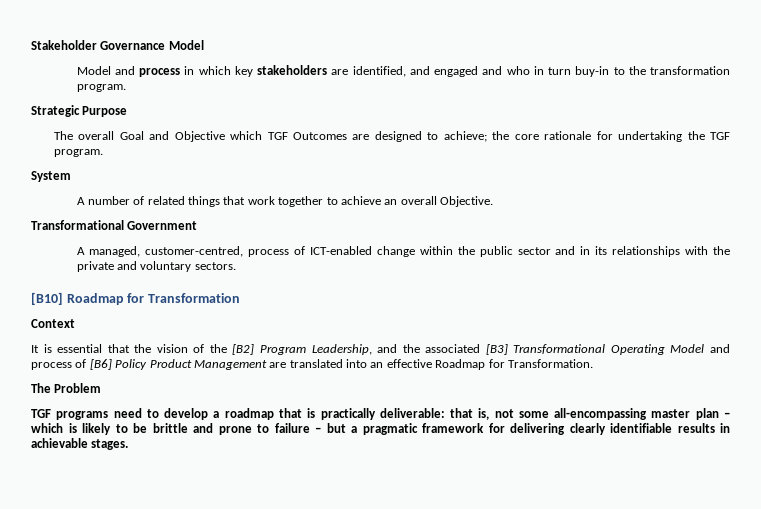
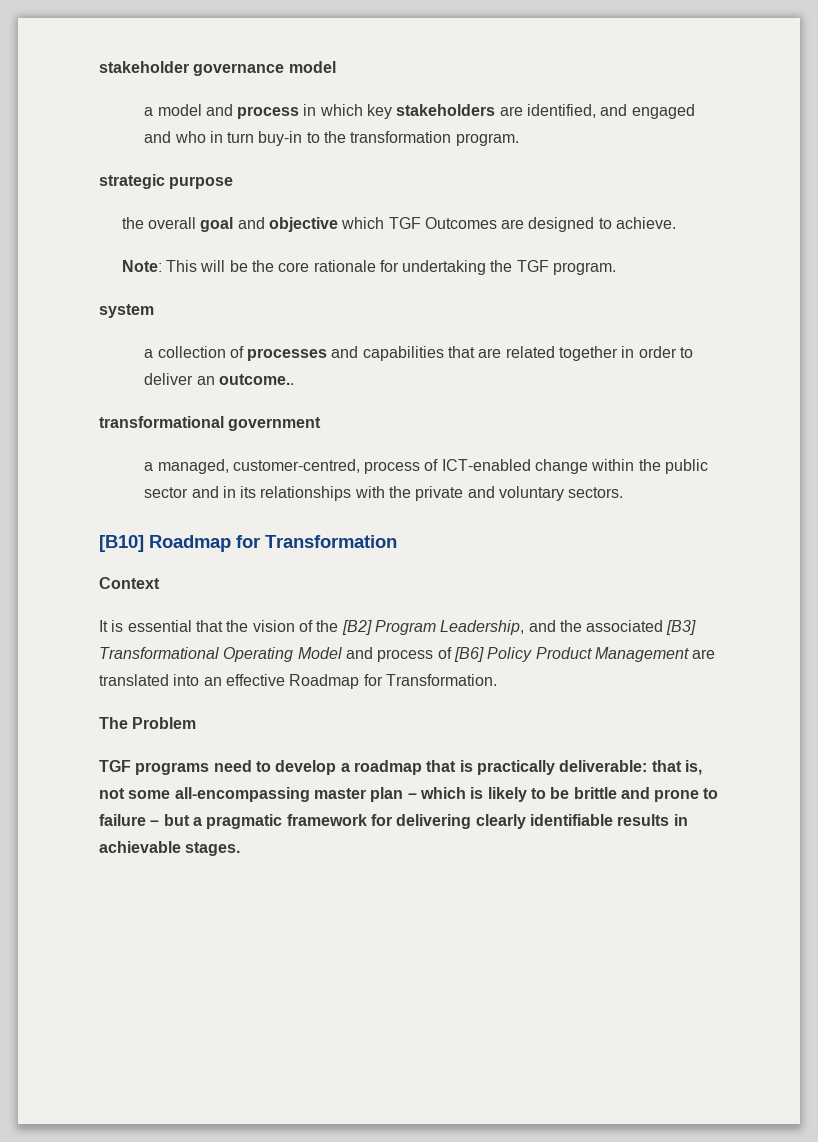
[31,40,204,50] [76,66,111,75] Stakeholder Governance Model // Model -> [99,61,336,76] [144,104,202,116] stakeholder governance model // a model
[31,105,128,117] [53,131,225,142] Strategic Purpose // The overall Goal and Objective -> [99,174,234,189] [121,217,338,232] strategic purpose // the overall goal and objective
[443,131,487,142] achieve; -> [616,217,677,229] [121,260,248,272] achieve. // Note: This will be
[31,171,71,182] [76,196,494,207] [31,220,198,230] [76,247,85,255] System // A number of related things that work together to achieve an overall Objective. // Transformational Government // A -> [99,304,154,318] [144,346,694,361] [144,373,294,385] [99,416,322,431] [144,462,154,471] system // a collection of processes and capabilities that are related together in order to deliver an outcome.. // transformational government // a

